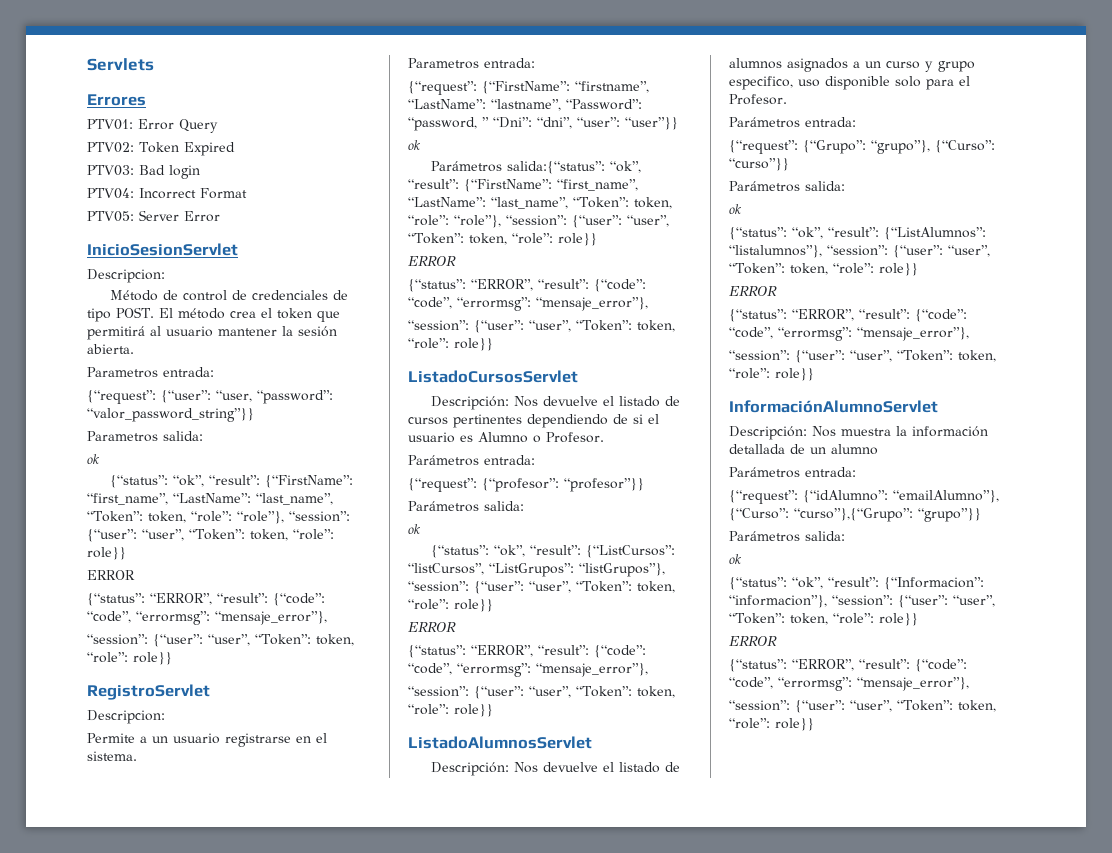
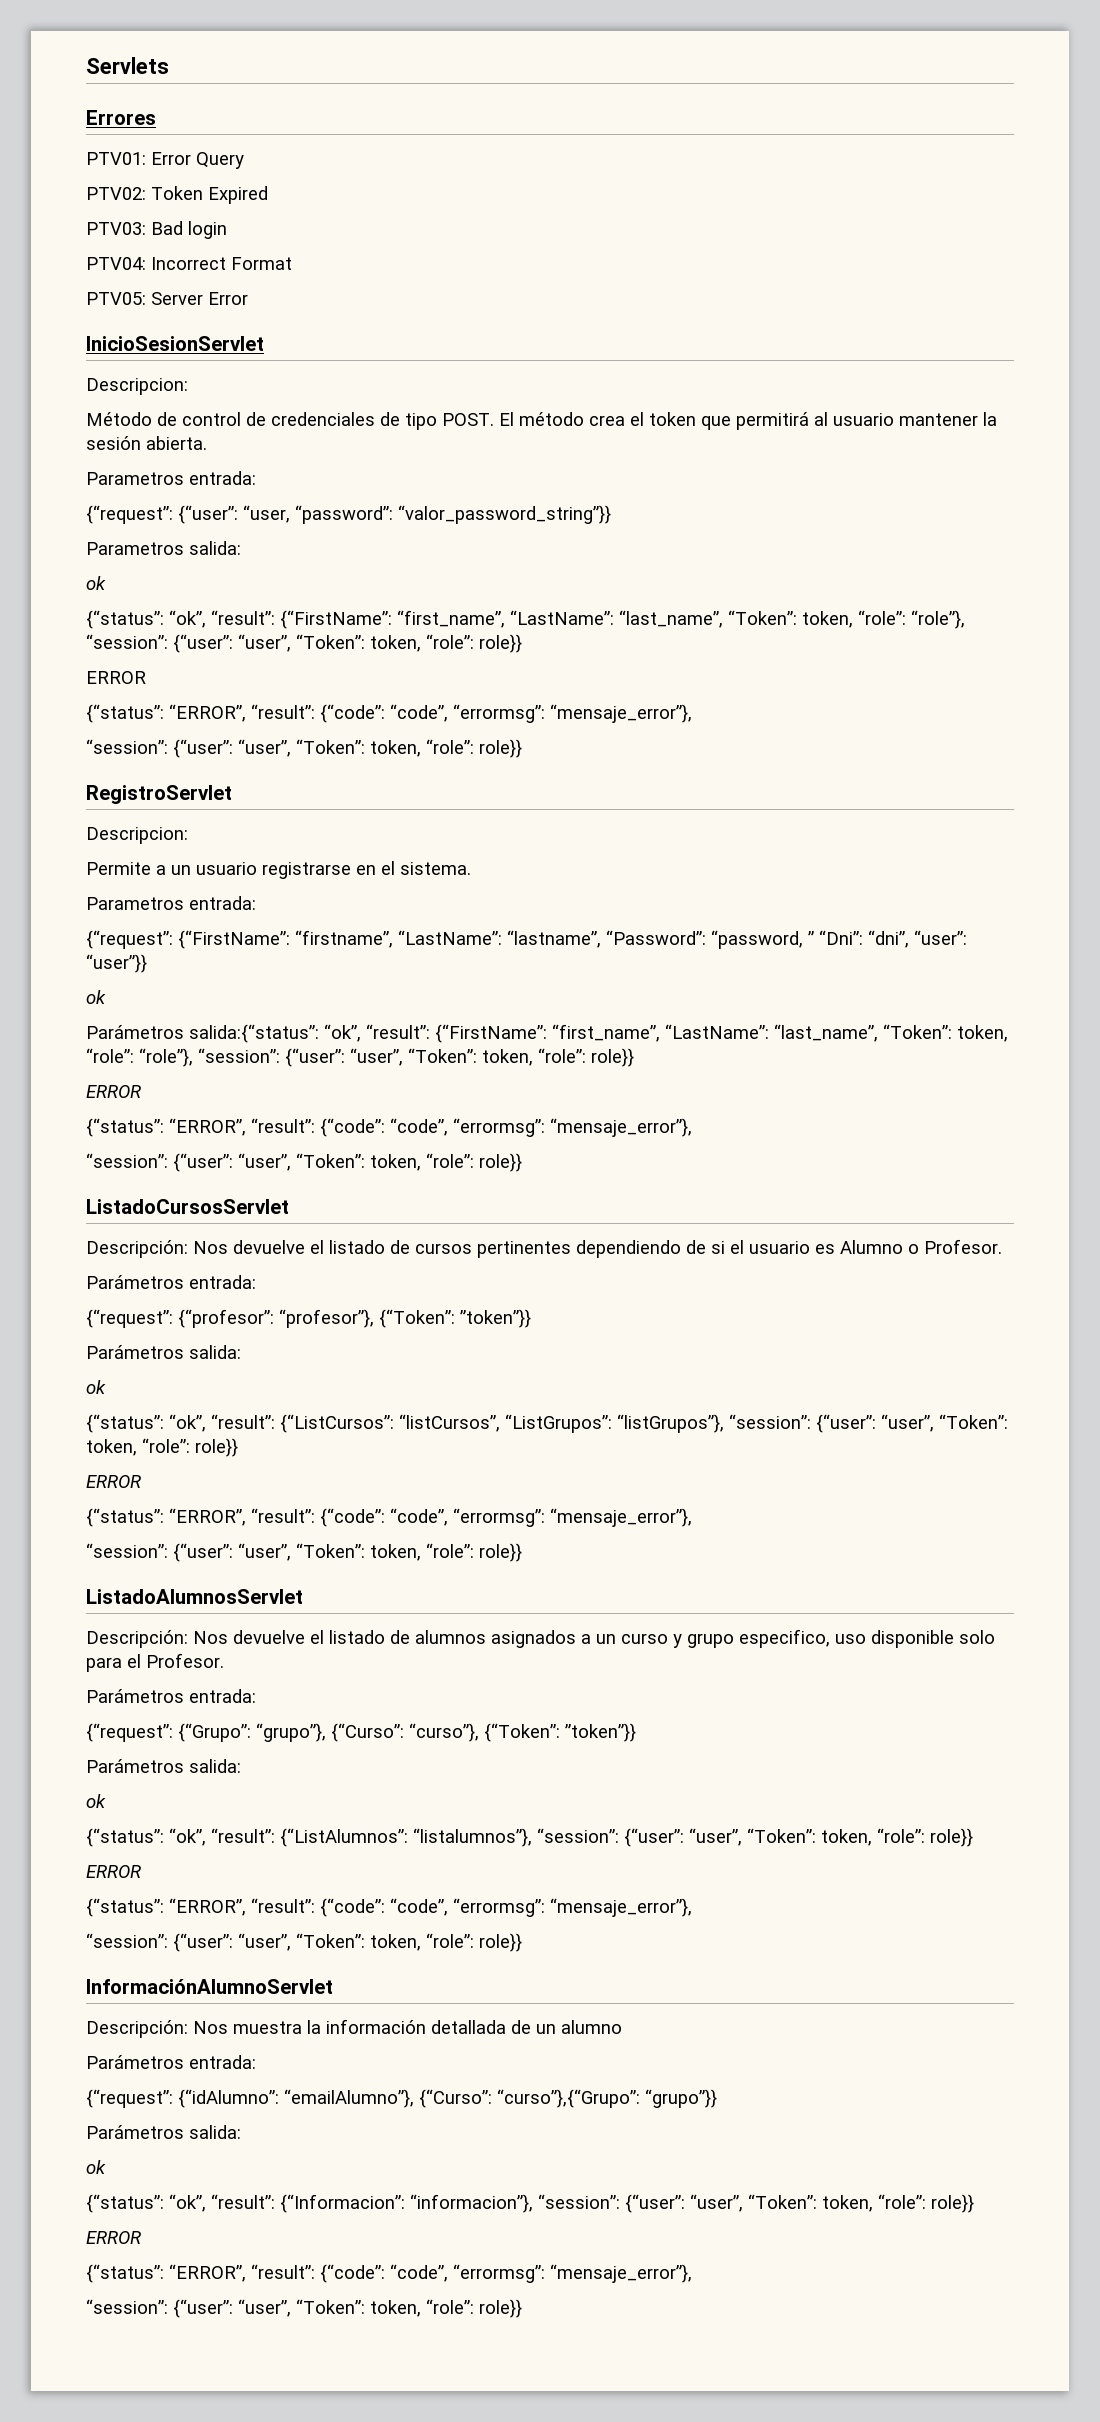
[564,478,644,492] “profesor”}} -> [279,1309,531,1328] “profesor”}, {“Token”: ”token”}}
[729,158,789,171] “curso”}} -> [409,1723,636,1742] “curso”}, {“Token”: ”token”}}

